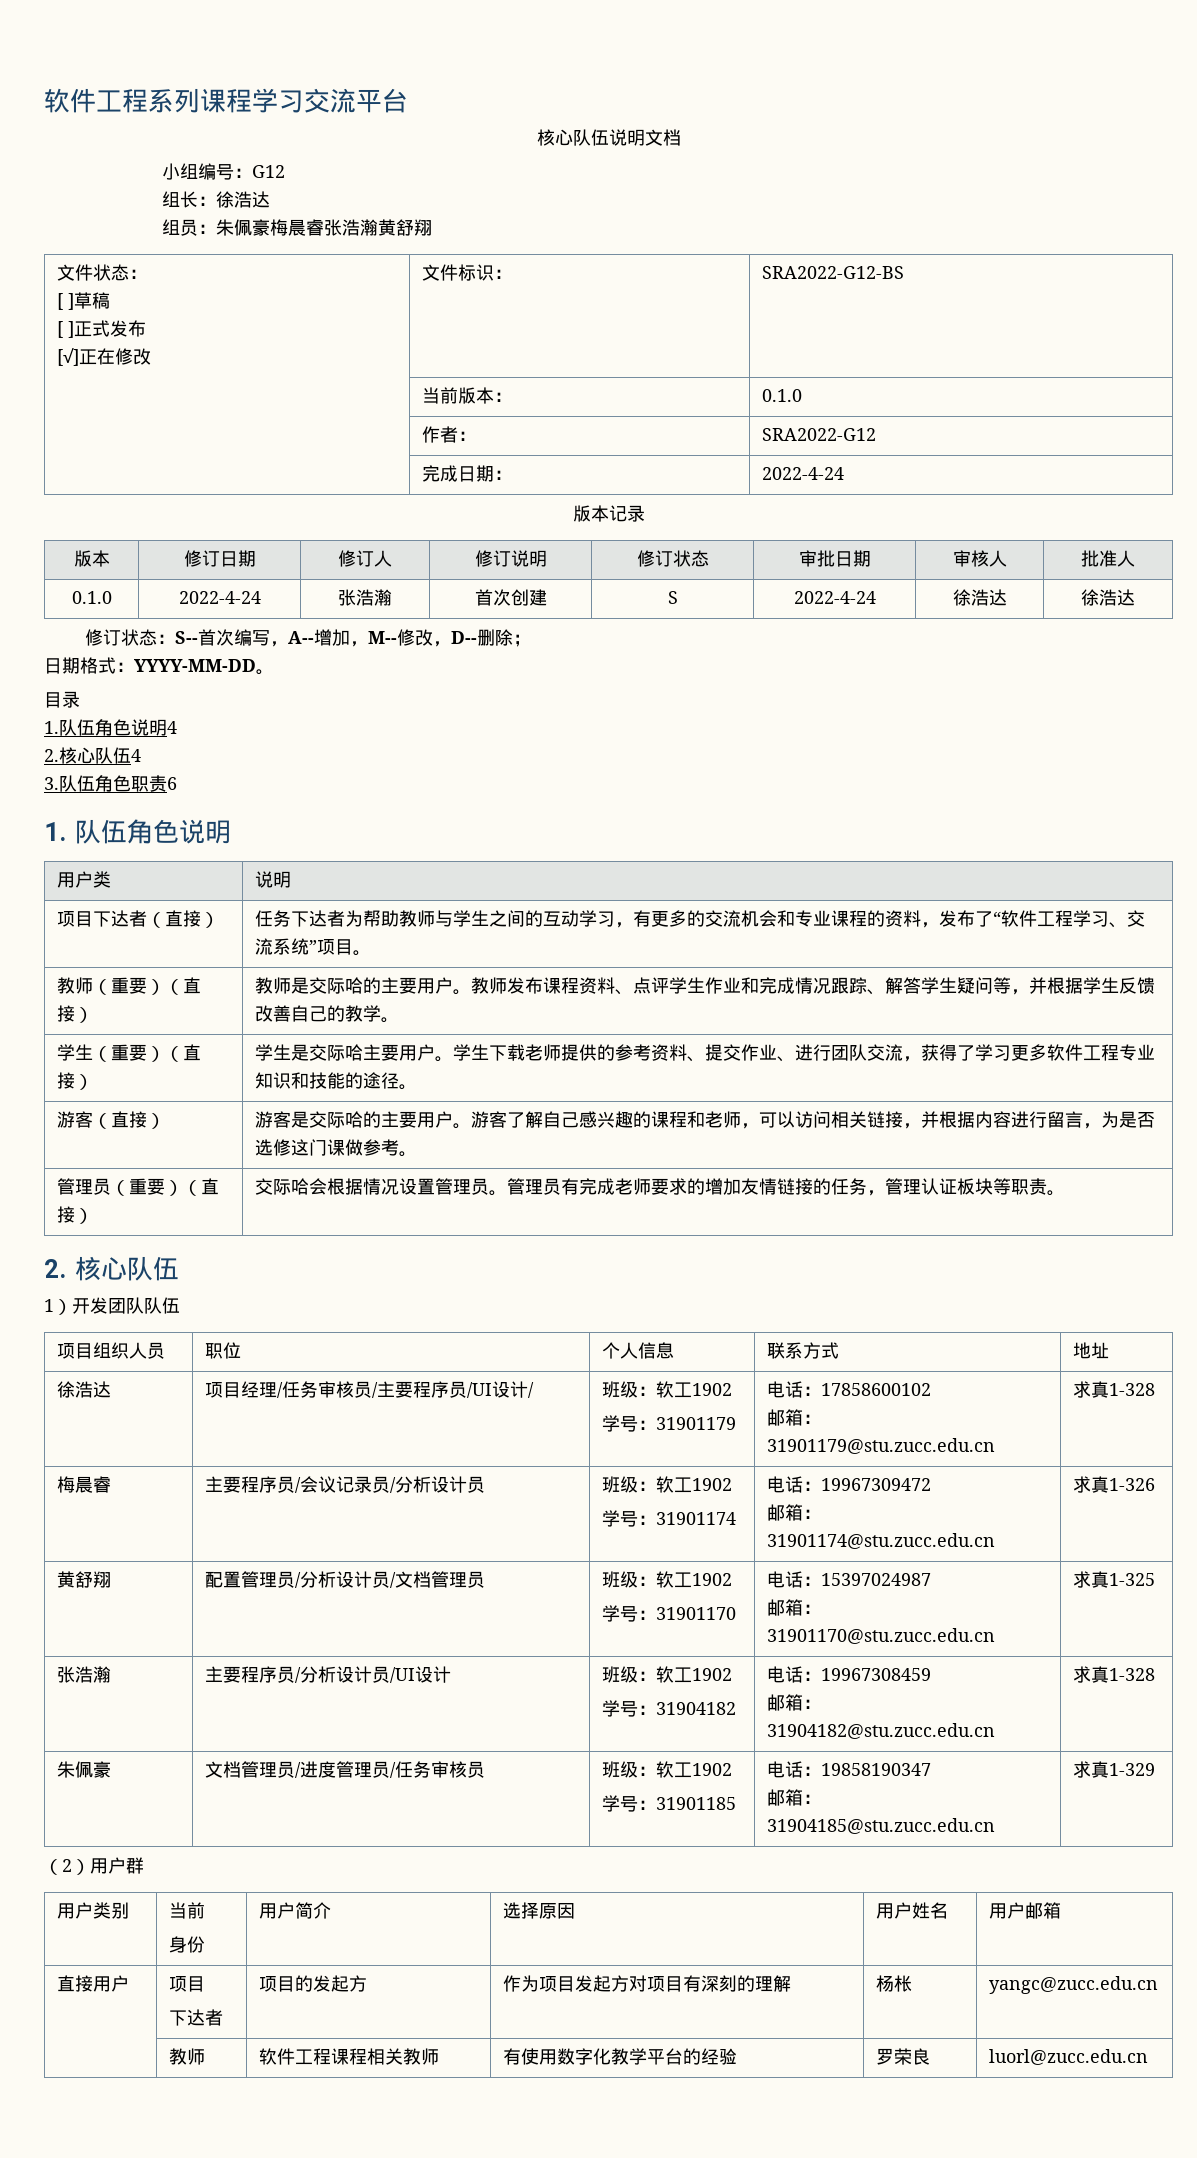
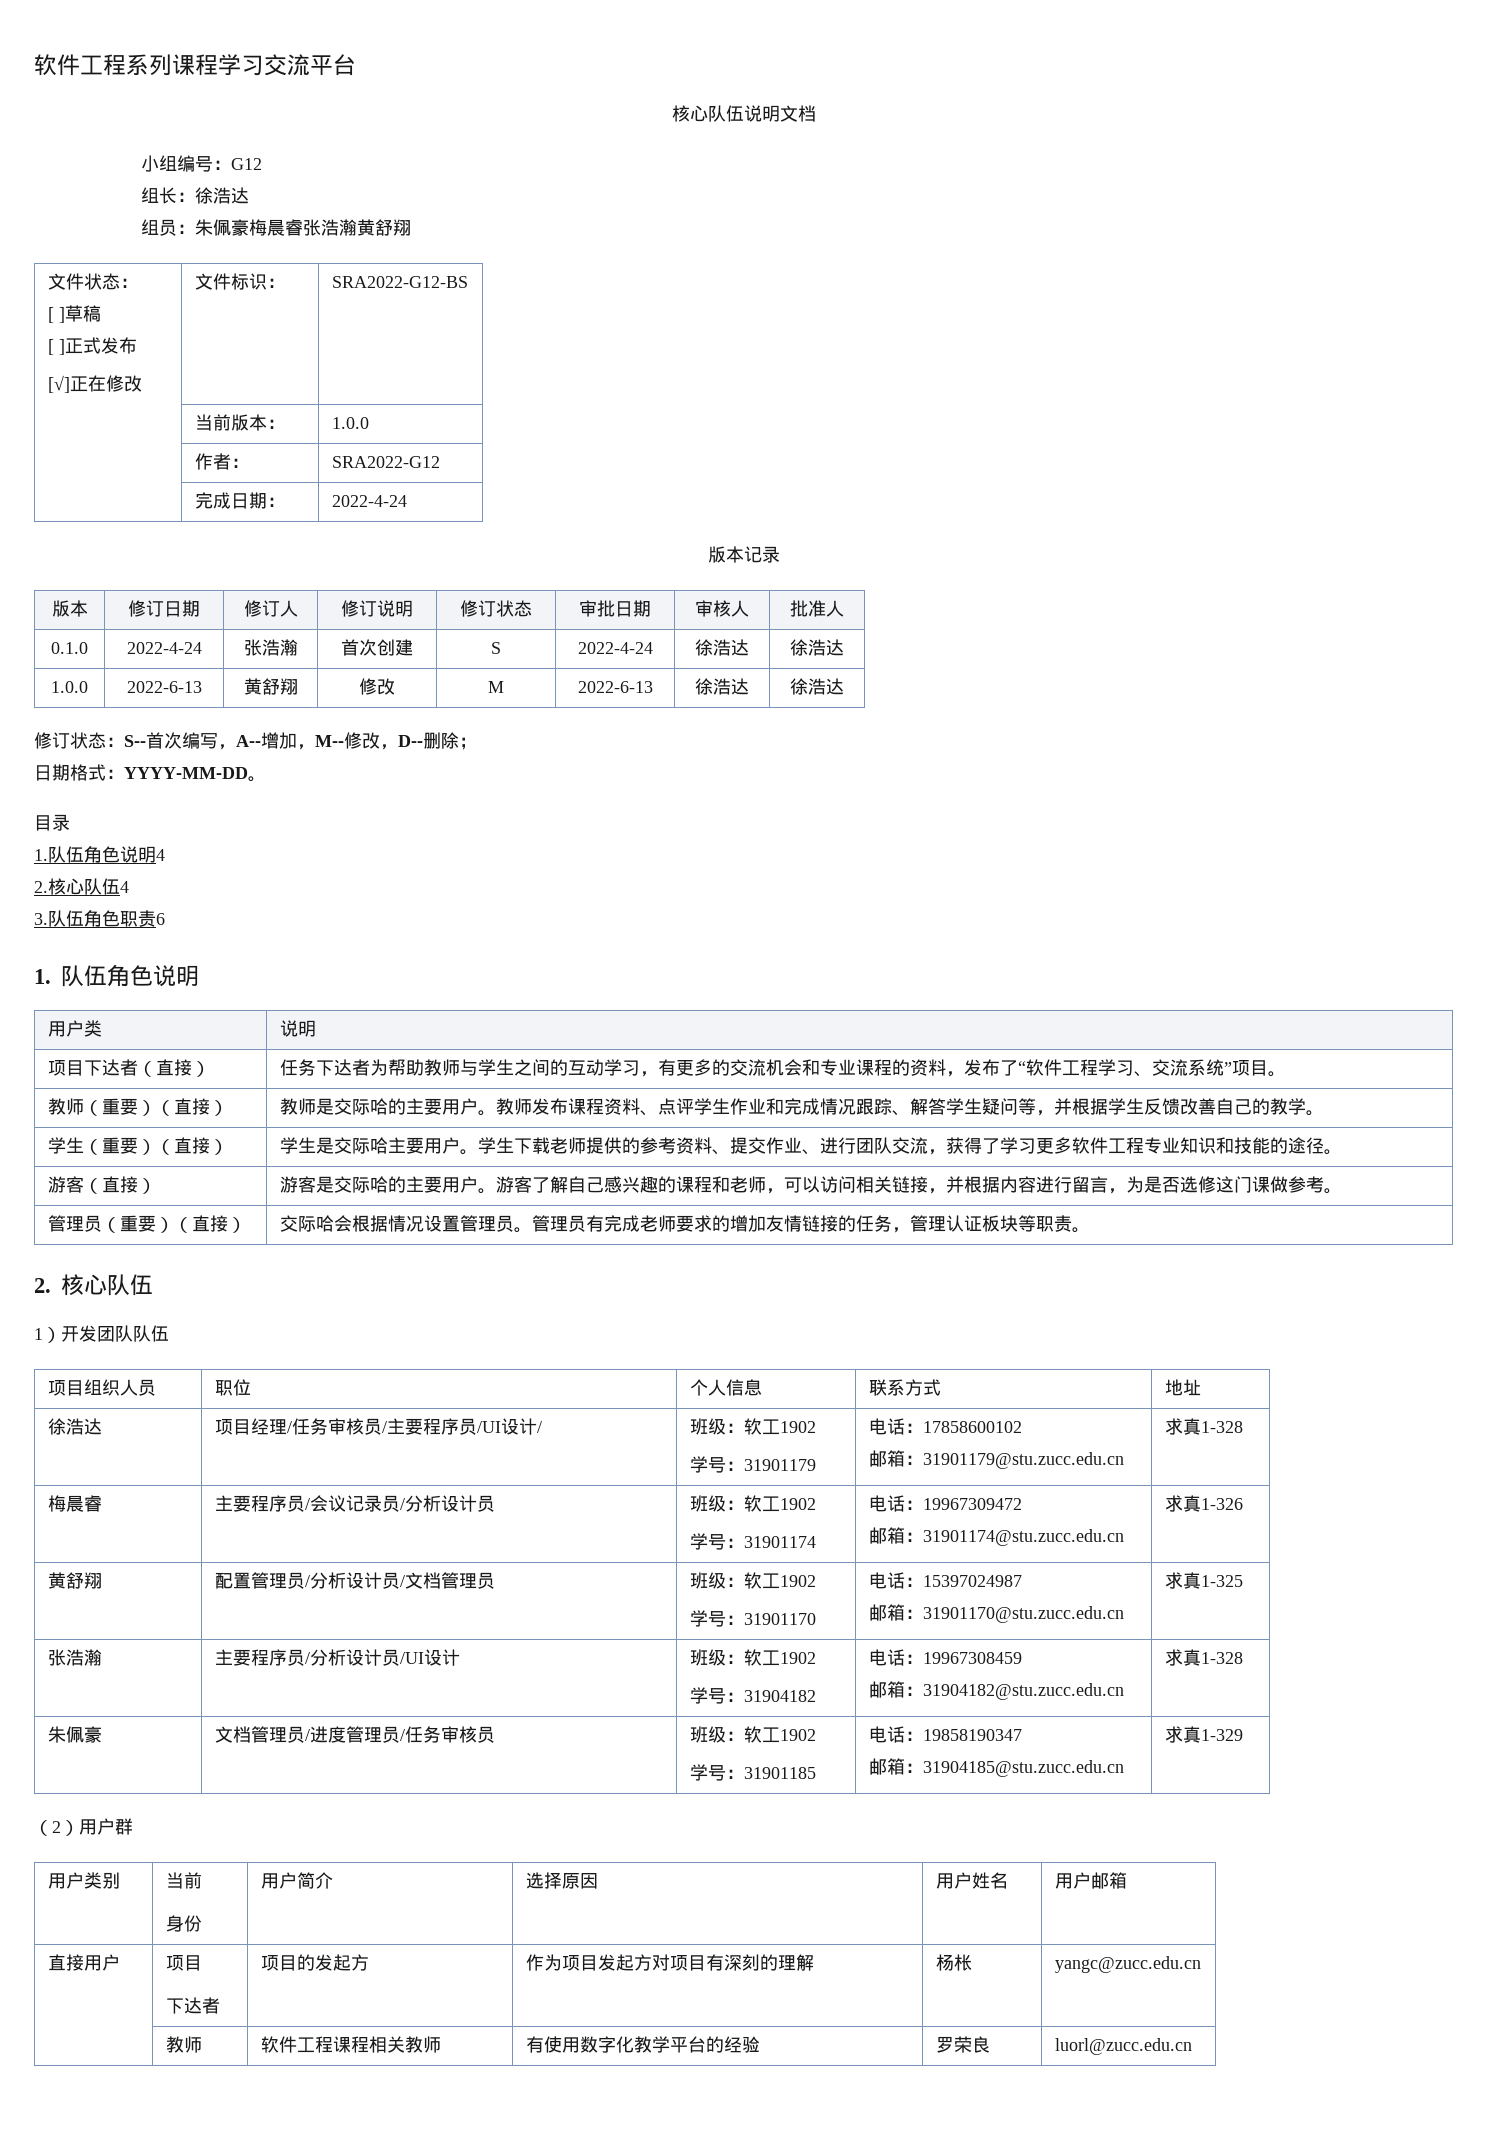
[761,389,802,402] 0.1.0 -> [331,417,369,429] 1.0.0
(1135, 597) none -> [51,681,88,693] [126,681,202,693] [243,678,298,695] [359,678,395,695] [488,681,504,693] [577,681,653,693] [695,678,749,695] [790,678,844,695] // 1.0.0 | 2022-6-13 | 黄舒翔 | 修改 | M | 2022-6-13 | 徐浩达 | 徐浩达

